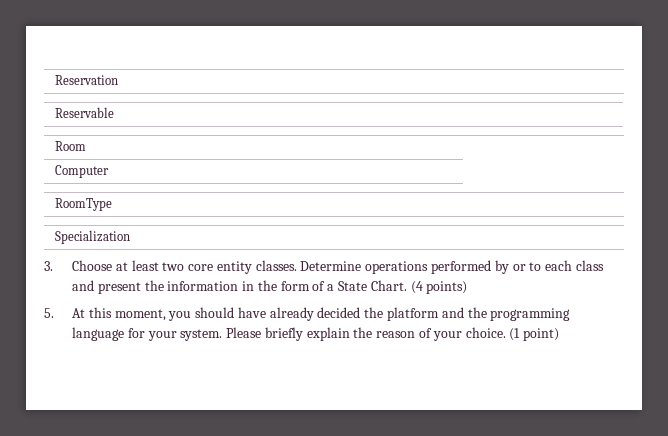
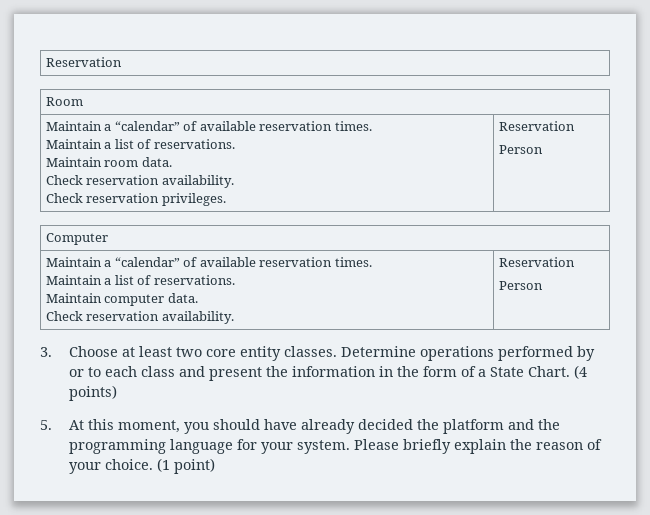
[55,75,119,85] [55,107,115,118] Reservation // Reservable -> [45,57,122,67] Reservation
[55,165,110,178] [55,198,113,211] [55,230,131,244] Computer // RoomType // Specialization -> [45,121,372,131] [45,139,235,149] [45,157,172,167] [45,175,234,188] [45,193,226,206] [498,121,575,131] [498,145,543,154] [45,233,108,245] [45,257,372,267] [45,275,235,285] [45,293,198,306] [45,311,234,324] [498,257,575,267] [498,281,543,290] Maintain a “calendar” of available reservation times. // Maintain a list of reservations. // Maintain room data. // Check reservation availability. // Check reservation privileges. | Reservation // Person // Computer // Maintain a “calendar” of available reservation times. // Maintain a list of reservations. // Maintain computer data. // Check reservation availability. | Reservation // Person

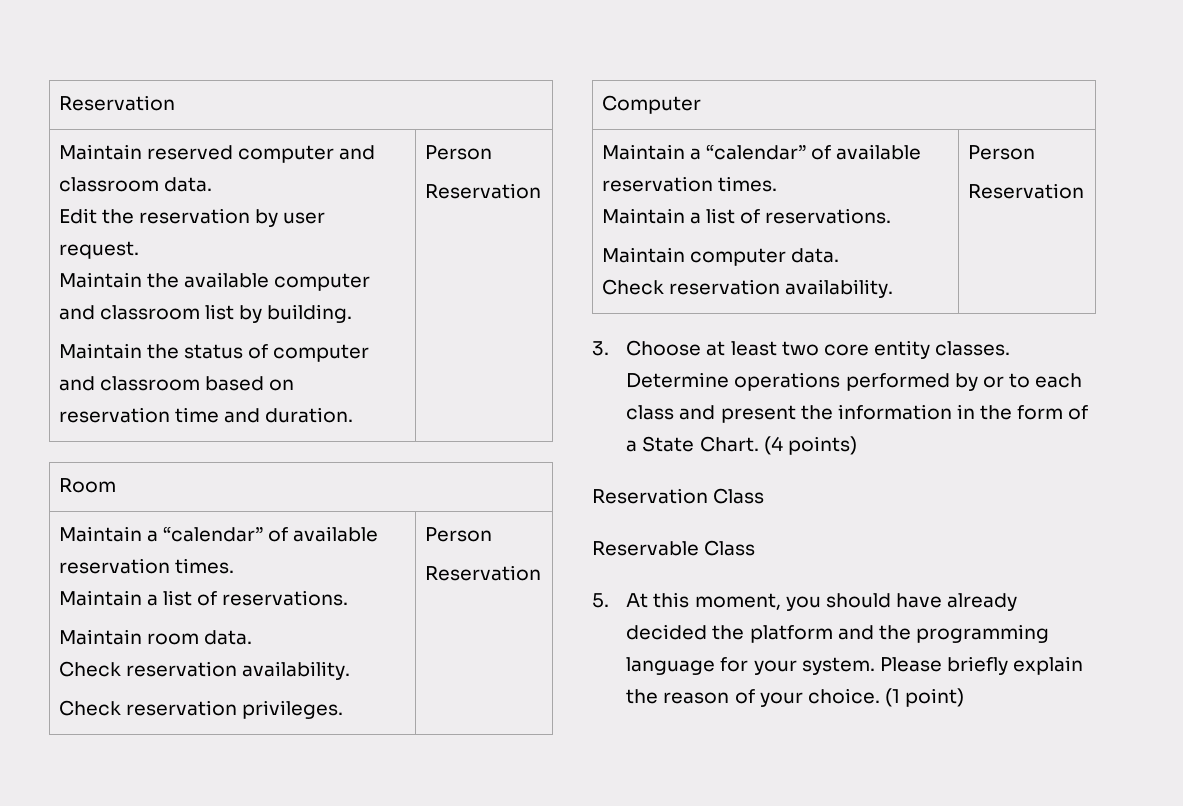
[45,57,122,67] Reservation -> [58,95,175,111] [58,144,375,163] [58,177,212,192] [58,208,326,227] [58,241,139,259] [58,272,370,291] [58,304,353,323] [58,343,370,362] [58,376,294,391] [58,407,353,423] [424,145,492,160] [424,183,541,199] Reservation // Maintain reserved computer and classroom data. // Edit the reservation by user request. // Maintain the available computer and classroom list by building. // Maintain the status of computer and classroom based on reservation time and duration. | Person // Reservation
[498,121,575,131] [498,145,543,154] Reservation // Person -> [424,527,492,542] [424,565,541,581] Person // Reservation
[498,257,575,267] [498,281,543,290] Reservation // Person -> [967,145,1035,160] [967,183,1084,199] Person // Reservation
(117, 393) none -> [592,488,765,504] [592,540,756,556] // Reservation Class // Reservable Class

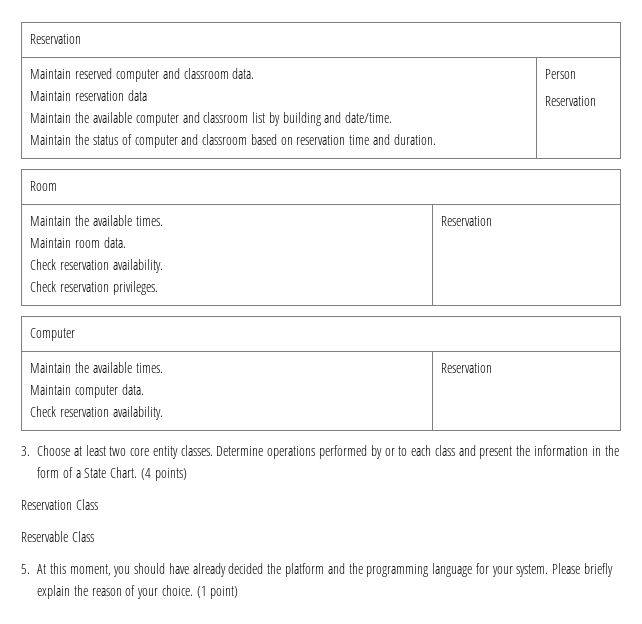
[58,208,326,227] [58,241,139,259] Edit the reservation by user request. -> [30,90,147,101] Maintain reservation data
[267,304,353,323] building. -> [282,112,393,126] building and date/time.
[146,526,379,542] [58,558,234,574] [58,590,349,606] a “calendar” of available reservation times. // Maintain a list of reservations. -> [75,215,163,226] the available times.
[424,527,492,542] Person // -> (158, 288) none
[689,144,922,160] [601,176,777,192] [601,208,892,224] a “calendar” of available reservation times. // Maintain a list of reservations. -> [75,362,163,373] the available times.
[967,145,1035,160] Person // -> (163, 413) none

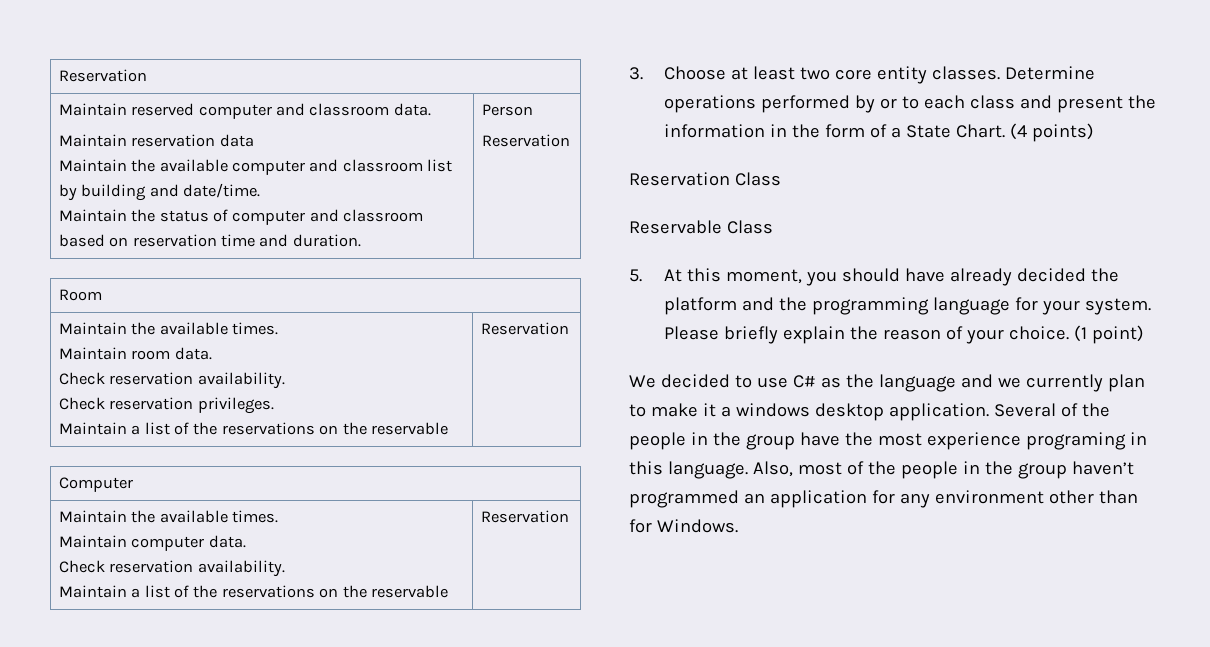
(158, 288) none -> [58,422,449,435] // Maintain a list of the reservations on the reservable
(163, 413) none -> [58,585,449,598] // Maintain a list of the reservations on the reservable
(239, 592) none -> [629,374,1145,392] [629,403,1110,421] [629,432,1147,450] [629,461,1134,479] [629,490,1138,508] [629,519,738,533] // We decided to use C# as the language and we currently plan to make it a windows desktop application. Several of the people in the group have the most experience programing in this language. Also, most of the people in the group haven’t programmed an application for any environment other than for Windows.

